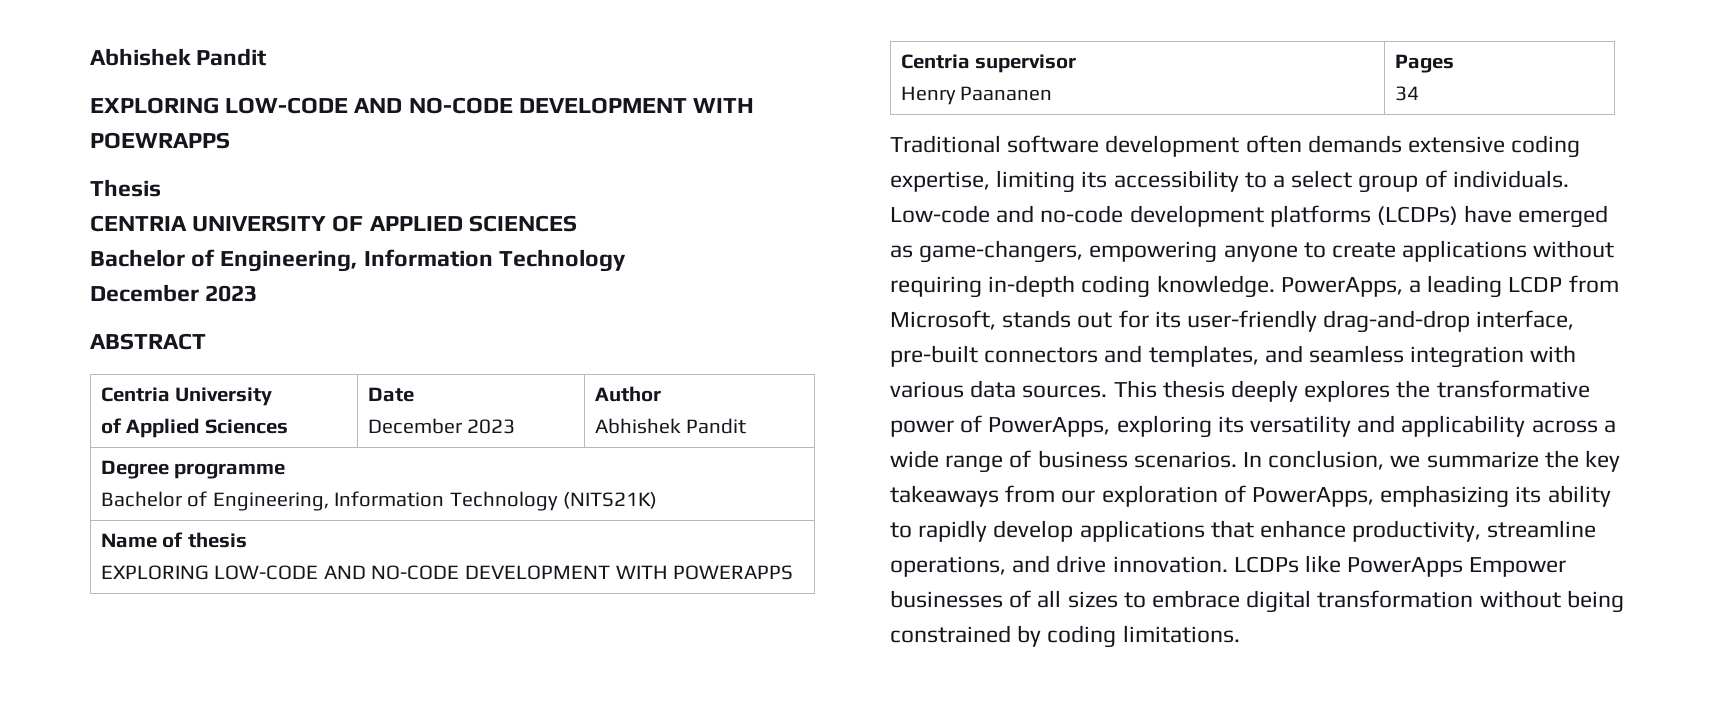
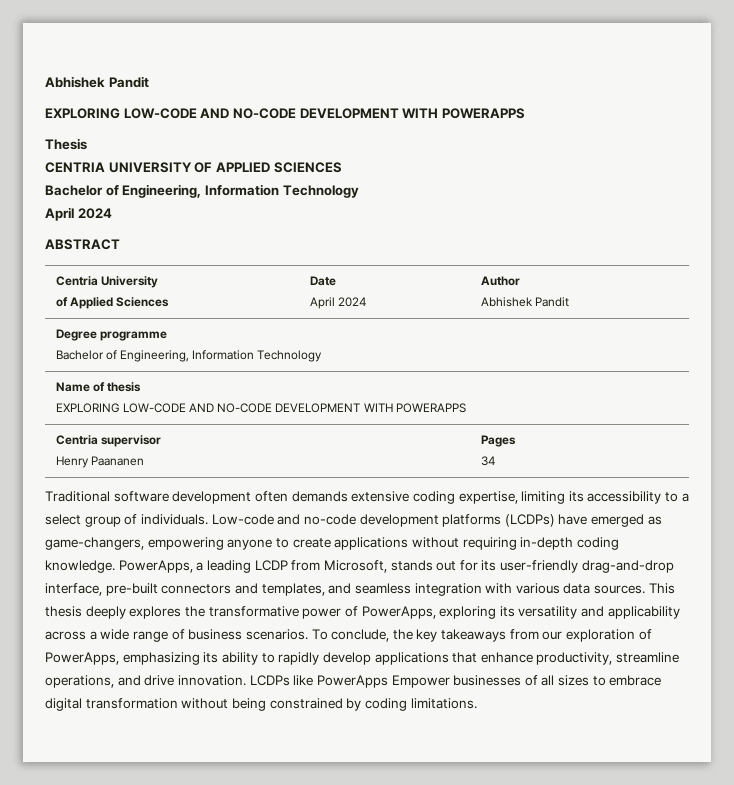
[90,132,230,149] POEWRAPPS -> [441,108,525,119] POWERAPPS
[90,284,258,302] December 2023 -> [45,207,112,221] April 2024
[367,418,516,434] December 2023 -> [309,297,366,309] April 2024
[562,492,657,509] (NITS21K) -> (323, 356) none
[1243,450,1539,470] In conclusion, we summarize -> [311,629,390,642] To conclude,

